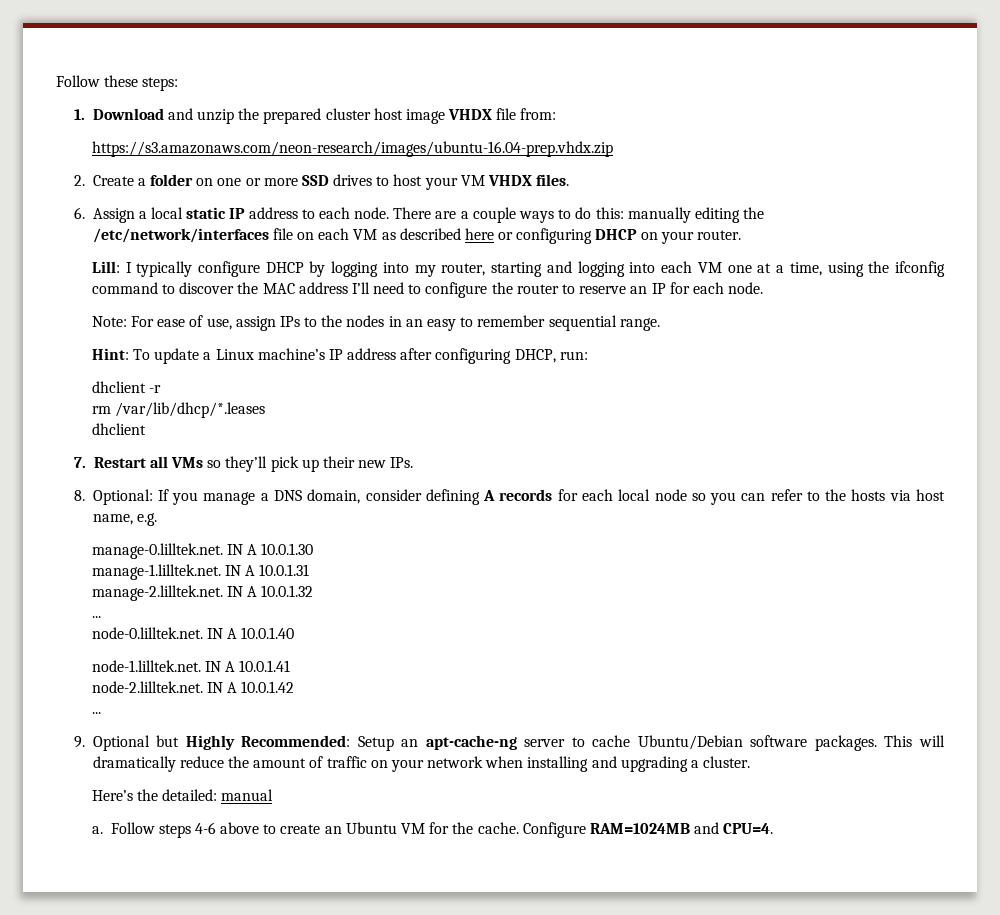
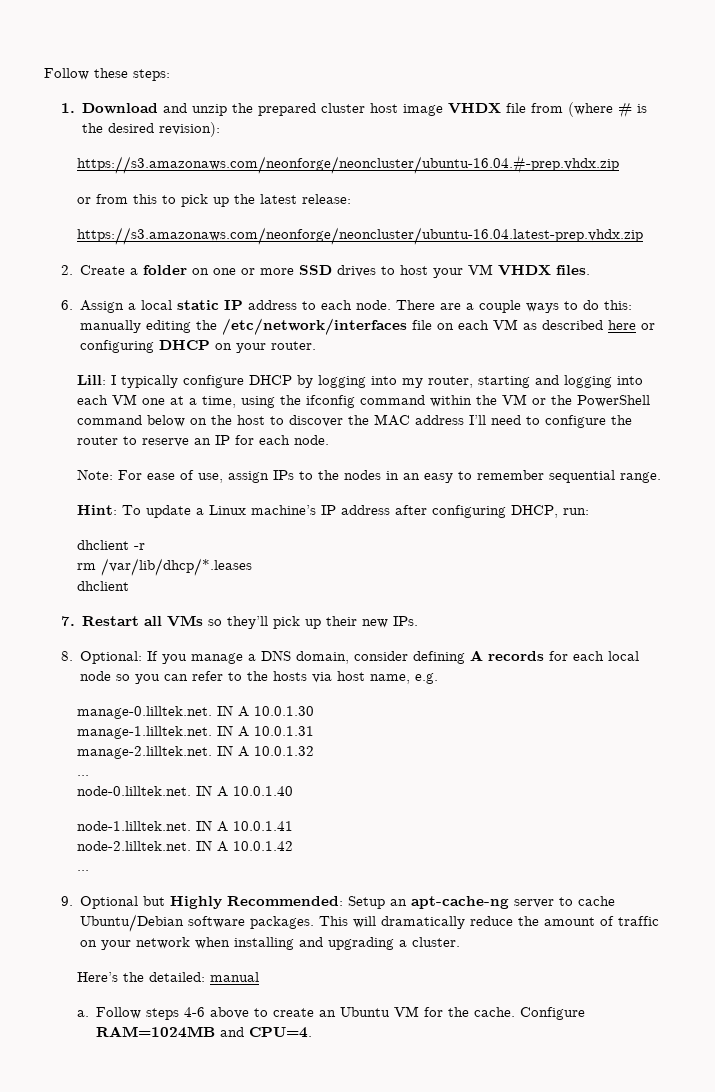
[520,108,557,120] [91,141,613,157] from: // https://s3.amazonaws.com/neon-research/images/ubuntu-16.04-prep.vhdx.zip -> [530,102,647,118] [81,122,220,137] [77,155,620,174] [77,194,352,207] [77,227,644,245] from (where # is the desired revision): // https://s3.amazonaws.com/neonforge/neoncluster/ubuntu-16.04.#-prep.vhdx.zip // or from this to pick up the latest release: // https://s3.amazonaws.com/neonforge/neoncluster/ubuntu-16.04.latest-prep.vhdx.zip
(158, 288) none -> [430,394,651,407] [77,415,266,427] within the VM or the PowerShell command below on the host

